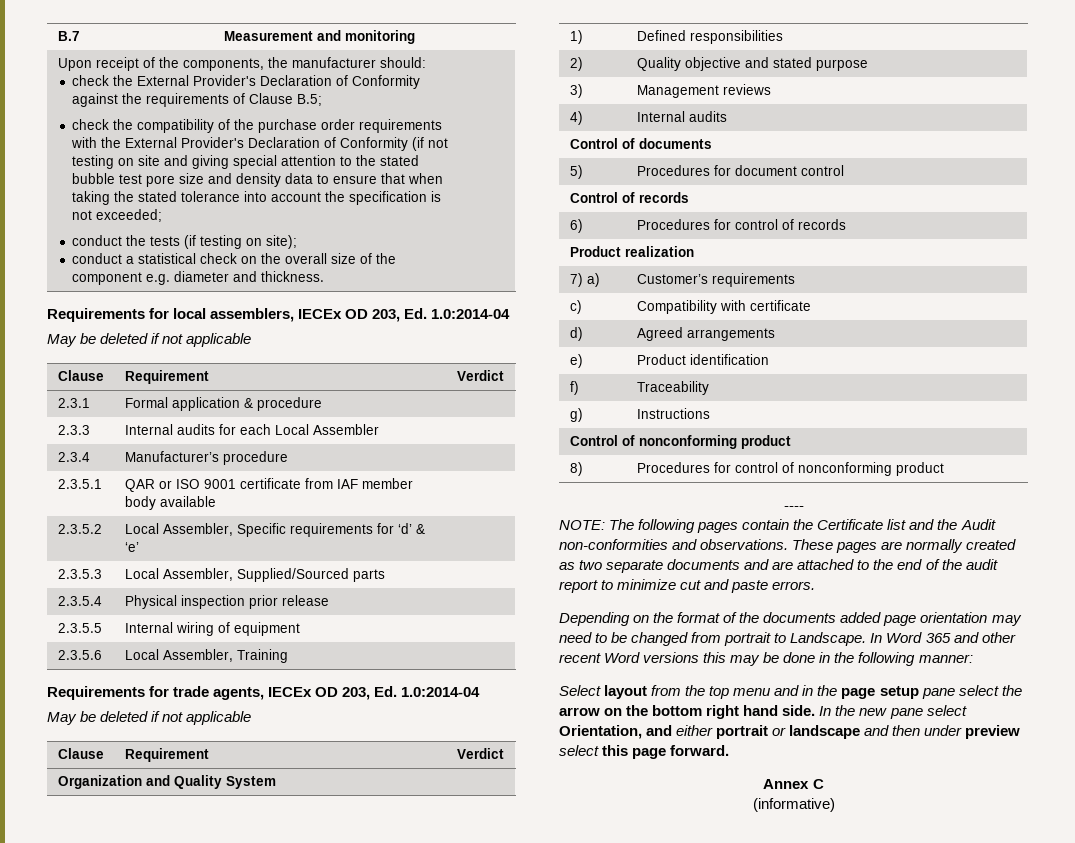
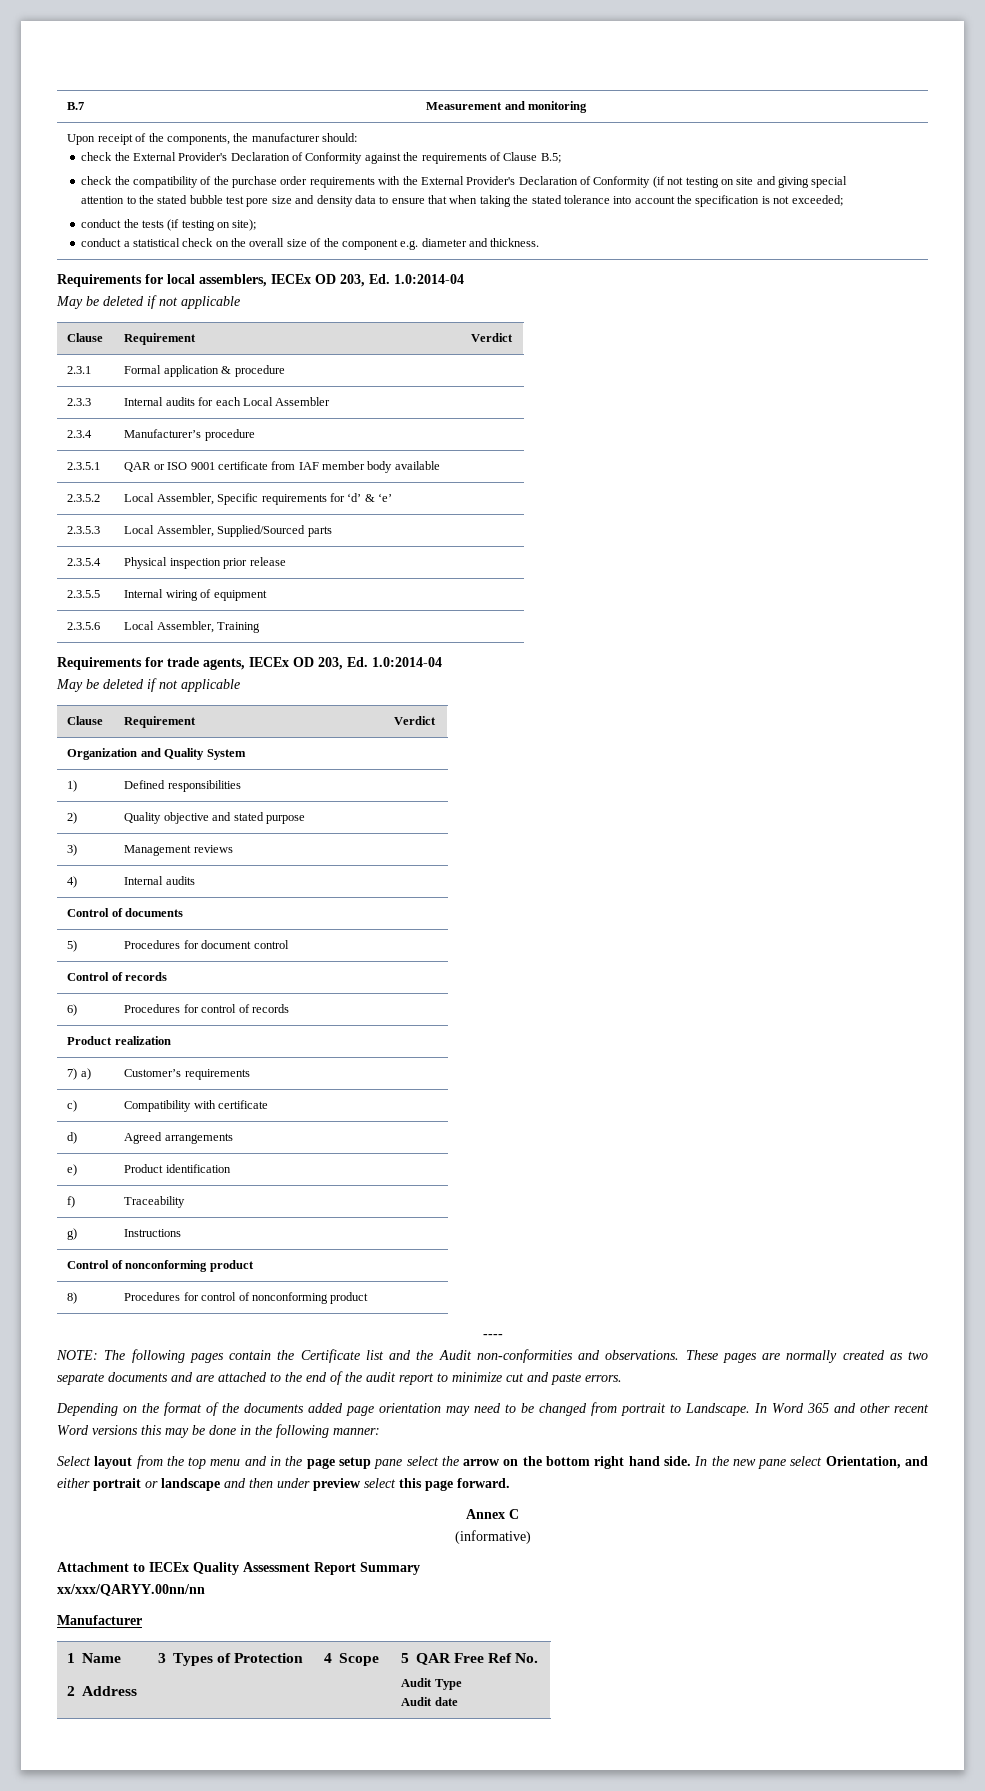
(835, 805) none -> [57,1562,420,1575] [57,1584,205,1596] [57,1615,142,1625] [67,1653,121,1663] [67,1686,137,1696] [158,1653,304,1666] [324,1653,379,1666] [401,1653,539,1665] [401,1678,462,1690] [401,1697,458,1706] // Attachment to IECEx Quality Assessment Report Summary // xx/xxx/QARYY.00nn/nn // Manufacturer // 1 Name // 2 Address | 3 Types of Protection | 4 Scope | 5 QAR Free Ref No. // Audit Type // Audit date

